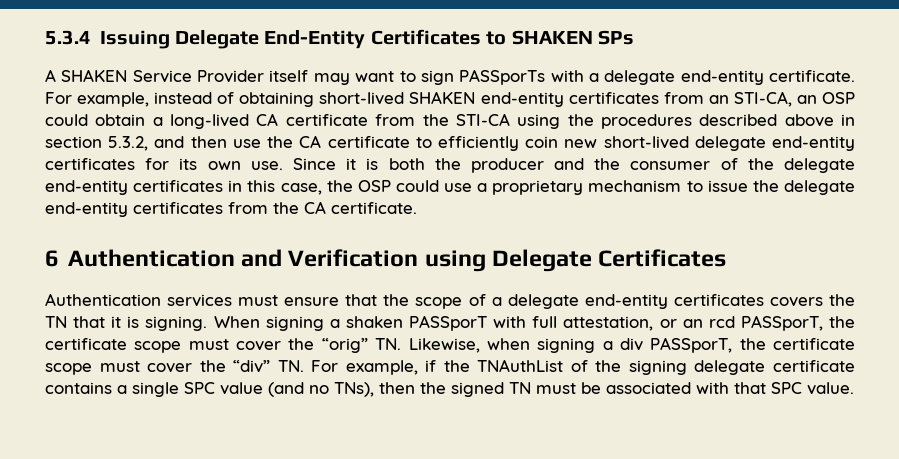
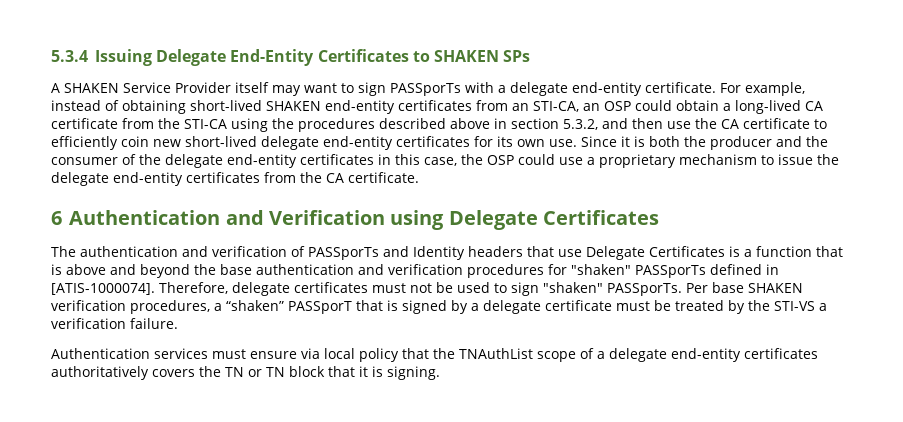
(727, 258) none -> [51,246,843,260] [51,264,779,278] [51,282,803,296] [51,300,827,314] [51,318,178,329] // The authentication and verification of PASSporTs and Identity headers that use Delegate Certificates is a function that is above and beyond the base authentication and verification procedures for "shaken" PASSporTs defined in [ATIS-1000074]. Therefore, delegate certificates must not be used to sign "shaken" PASSporTs. Per base SHAKEN verification procedures, a “shaken” PASSporT that is signed by a delegate certificate must be treated by the STI-VS a verification failure.
(340, 301) none -> [301,348,399,362] via local policy
(410, 300) none -> [459,348,533,359] TNAuthList
(764, 300) none -> [51,366,149,380] authoritatively
(67, 322) none -> [248,366,325,377] or TN block
[213,315,856,331] [45,337,855,353] [45,359,855,375] [45,382,854,397] When signing a shaken PASSporT with full attestation, or an rcd PASSporT, the certificate scope must cover the “orig” TN. Likewise, when signing a div PASSporT, the certificate scope must cover the “div” TN. For example, if the TNAuthList of the signing delegate certificate contains a single SPC value (and no TNs), then the signed TN must be associated with that SPC value. -> (440, 373) none

